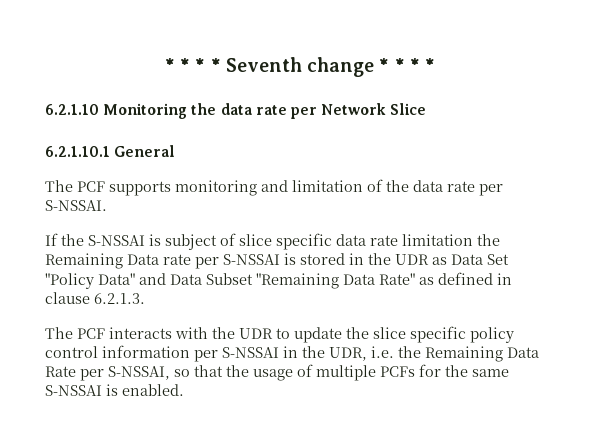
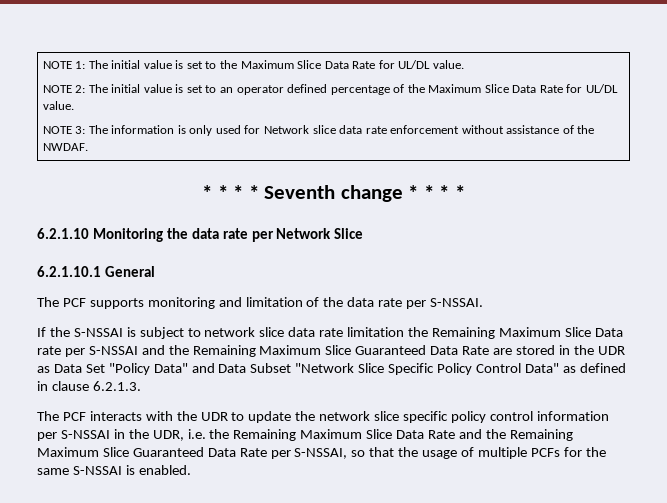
(164, 65) none -> [42,60,464,69] [42,84,618,95] [42,101,74,110] [42,125,595,136] [42,143,88,151] NOTE 1: The initial value is set to the Maximum Slice Data Rate for UL/DL value. // NOTE 2: The initial value is set to an operator defined percentage of the Maximum Slice Data Rate for UL/DL value. // NOTE 3: The information is only used for Network slice data rate enforcement without assistance of the NWDAF. //
[220,233,332,250] of slice specific -> [187,327,285,337] to network slice
(123, 261) none -> [498,327,591,337] Maximum Slice
[284,253,296,265] is -> [141,345,513,357] and the Remaining Maximum Slice Guaranteed Data Rate are
[256,273,415,289] "Remaining Data Rate" -> [295,363,559,375] "Network Slice Specific Policy Control Data"
(369, 333) none -> [319,411,371,421] network
(503, 354) none -> [300,429,573,441] [37,447,204,457] Maximum Slice Data Rate and the Remaining Maximum Slice Guaranteed

